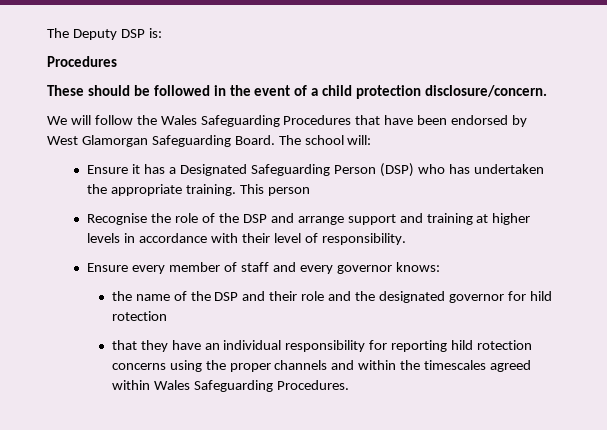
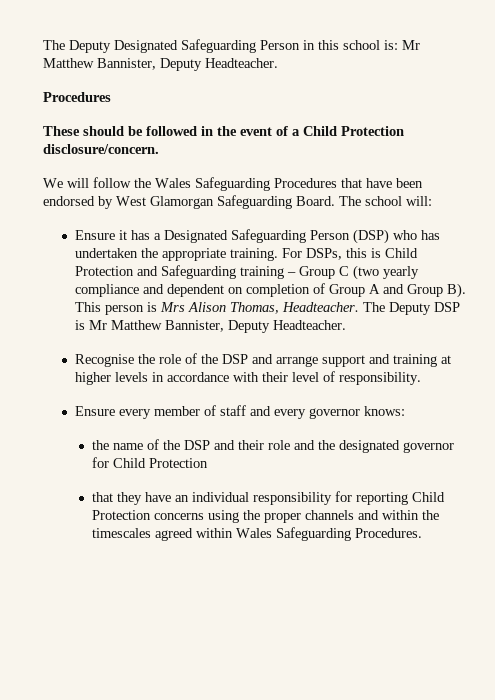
[47,28,162,40] The Deputy DSP is: -> [43,39,420,53] [43,58,278,71] The Deputy Designated Safeguarding Person in this school is: Mr Matthew Bannister, Deputy Headteacher.
[322,85,422,99] child protection -> [303,126,404,136] Child Protection
[240,184,311,196] This person -> [282,248,419,260] [75,265,420,280] [75,283,467,298] [75,302,461,315] [75,320,347,333] For DSPs, this is Child Protection and Safeguarding training – Group C (two yearly compliance and dependent on completion of Group A and Group B). This person is Mrs Alison Thomas, Headteacher. The Deputy DSP is Mr Matthew Bannister, Deputy Headteacher.
[529,291,552,301] [111,311,167,321] hild rotection -> [112,458,208,468] Child Protection
[451,340,532,350] hild rotection -> [411,492,445,502] [91,510,151,520] Child Protection

